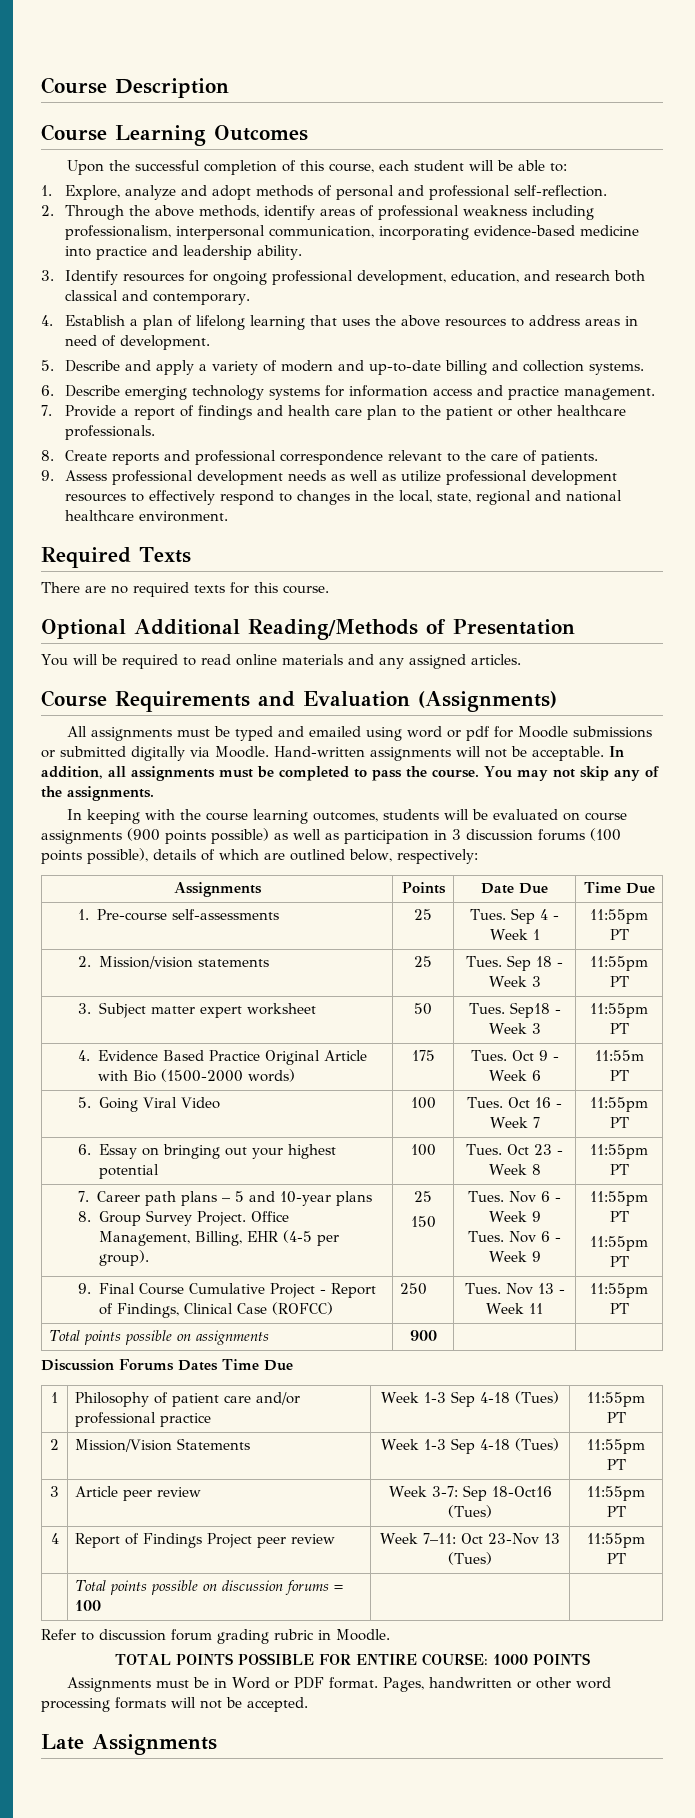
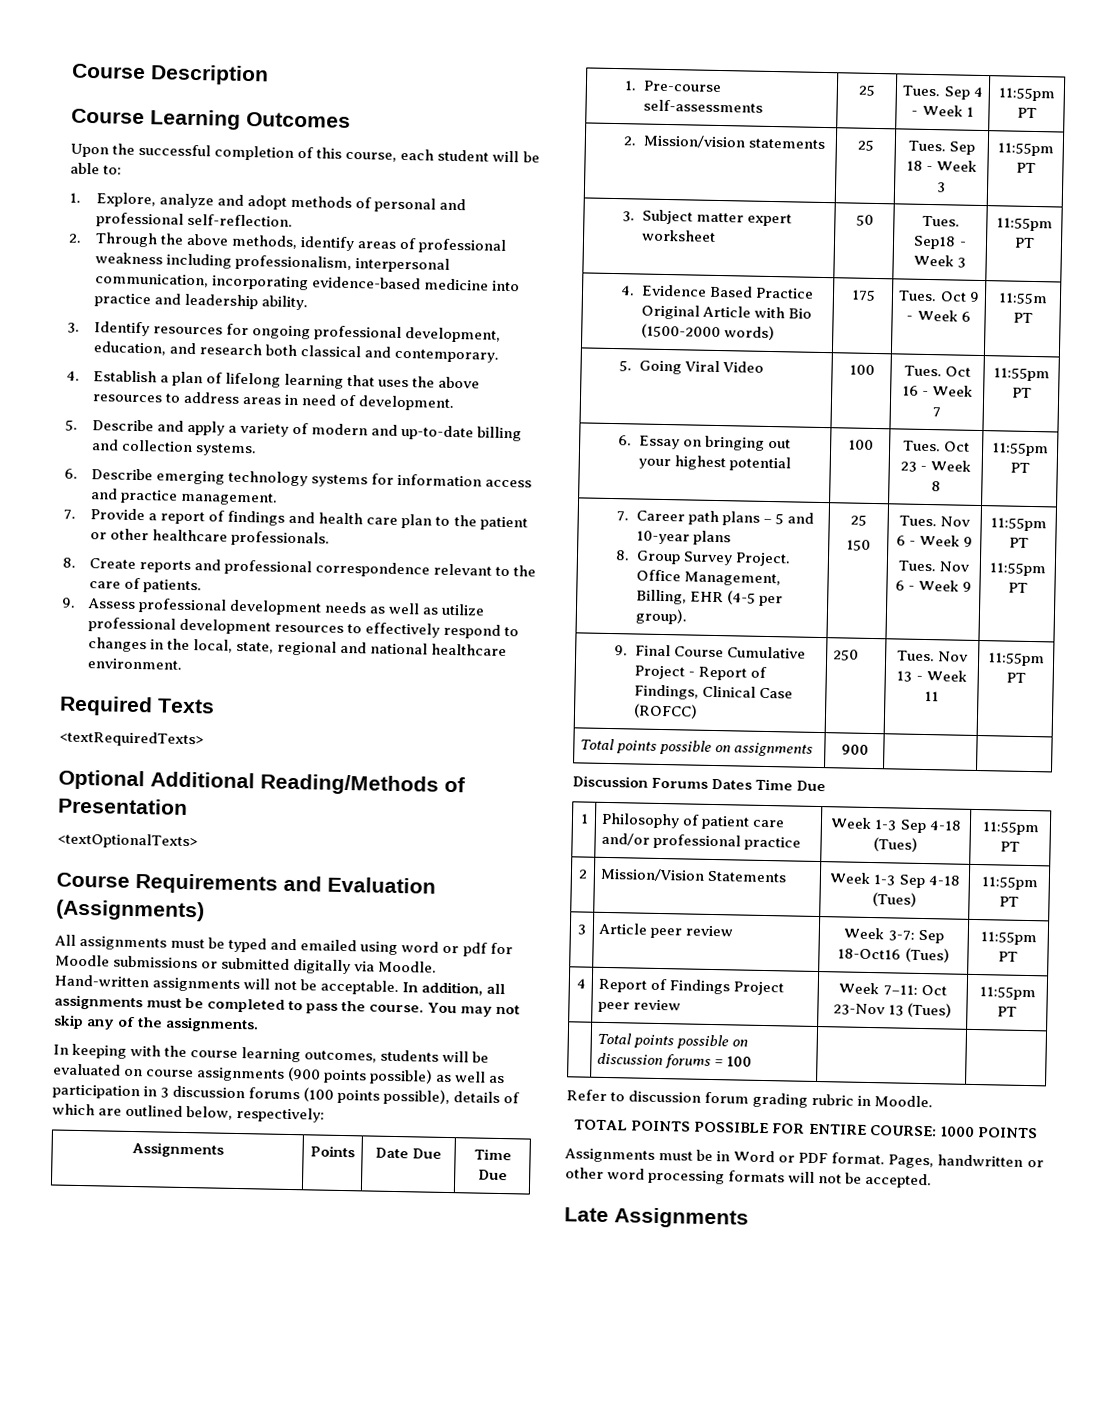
[41,582,329,597] There are no required texts for this course. -> [59,730,204,748] <textRequiredTexts>
[41,654,521,669] You will be required to read online materials and any assigned articles. -> [57,832,198,850] <textOptionalTexts>

